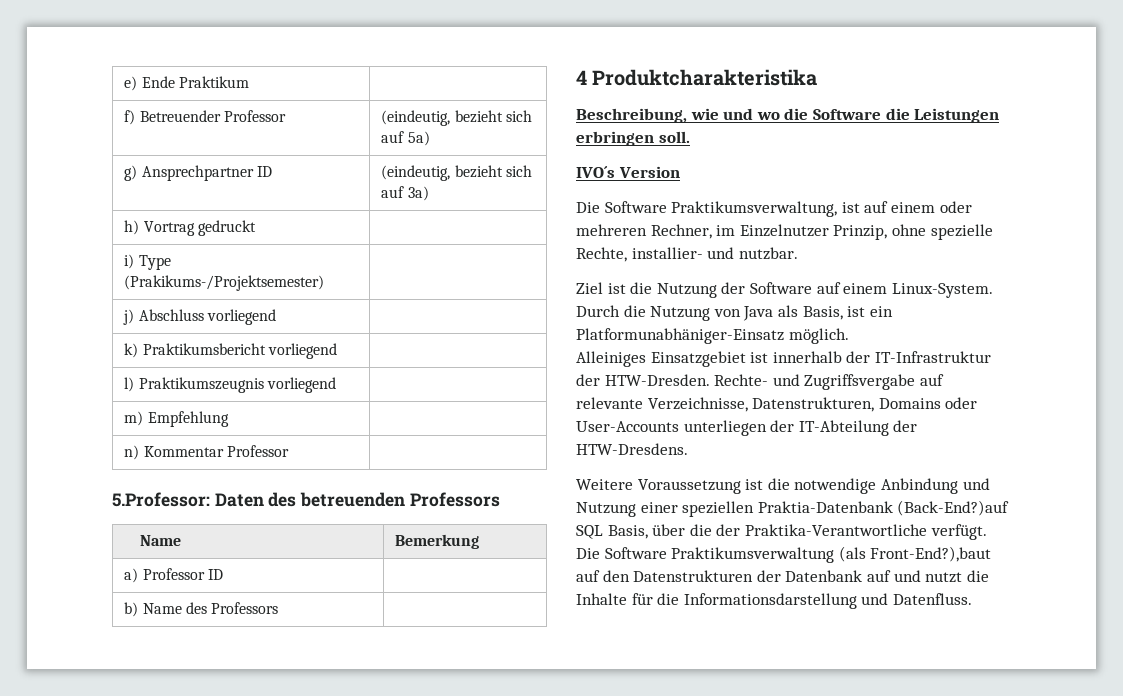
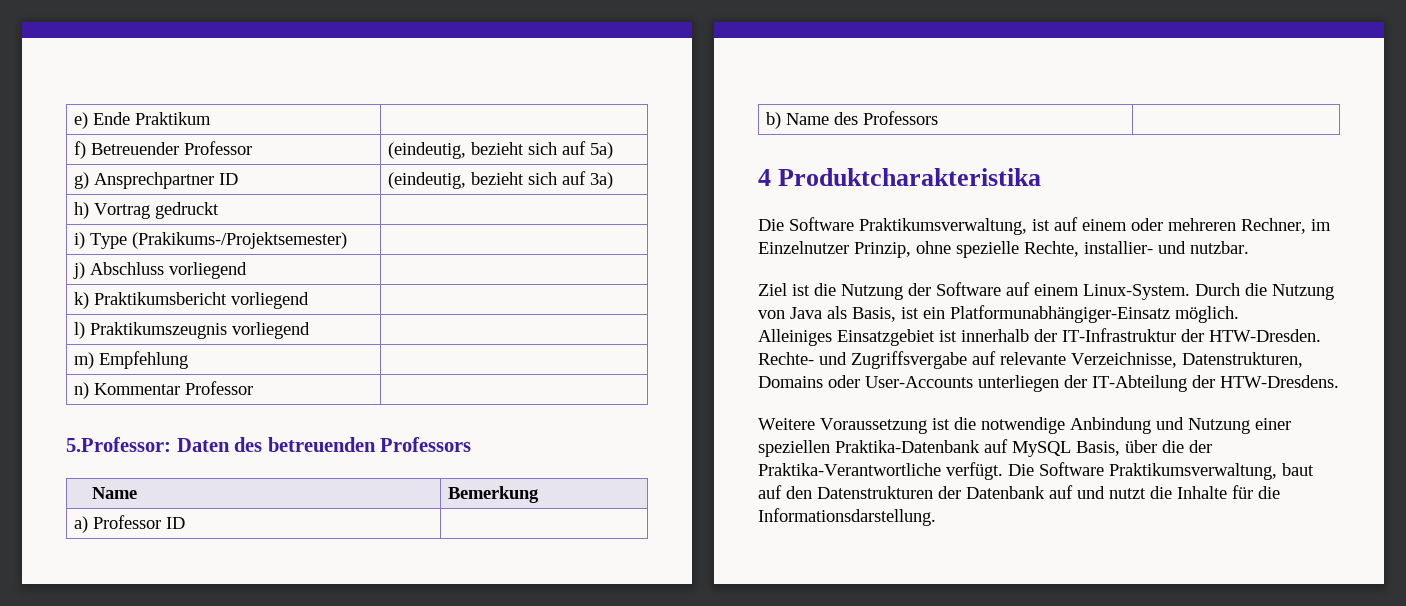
[576,108,1000,123] [576,131,690,146] [576,166,680,178] // Beschreibung, wie und wo die Software die Leistungen erbringen soll. // IVO´s Version -> (1042, 177) none
[576,328,784,344] Platformunabhäniger-Einsatz -> [950,305,1170,323] Platformunabhängiger-Einsatz
[757,500,1010,516] [576,525,603,539] Praktia-Datenbank (Back-End?)auf SQL -> [835,439,1071,457] Praktika-Datenbank auf MySQL
[671,546,992,563] Praktikumsverwaltung (als Front-End?),baut -> [1109,463,1314,480] Praktikumsverwaltung, baut
[683,593,972,609] Informationsdarstellung und Datenfluss. -> [758,508,936,526] Informationsdarstellung.

